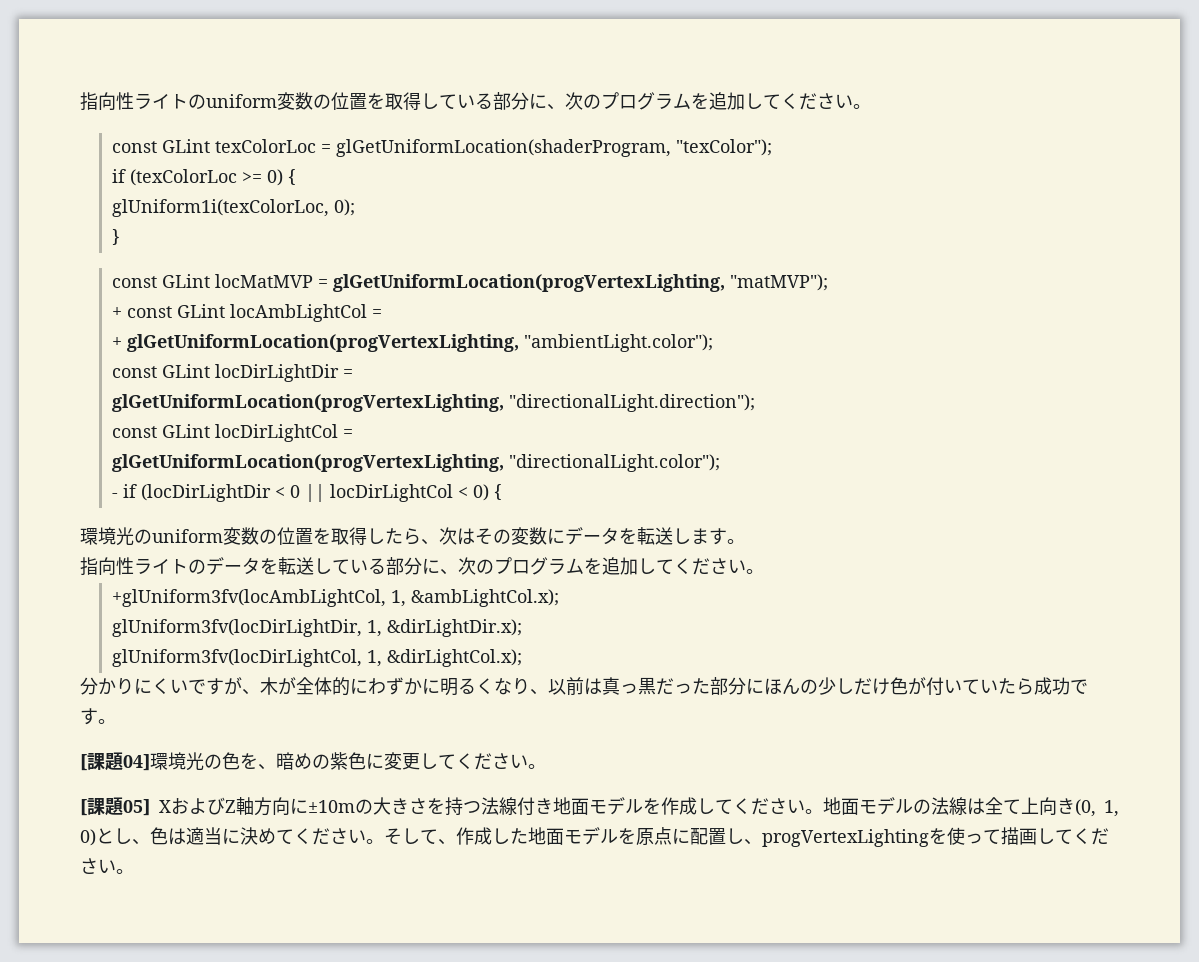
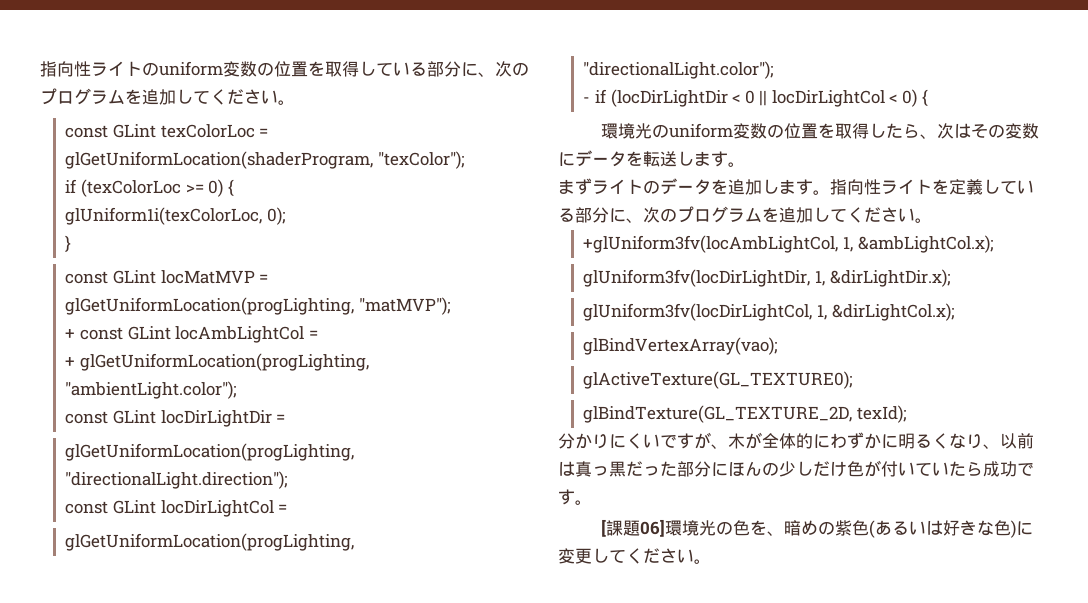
[333,274,726,292] glGetUniformLocation(progVertexLighting, -> [65,297,355,315] glGetUniformLocation(progLighting,
[127,334,520,352] glGetUniformLocation(progVertexLighting, -> [79,353,369,371] glGetUniformLocation(progLighting,
[112,394,505,412] glGetUniformLocation(progVertexLighting, -> [65,443,355,461] glGetUniformLocation(progLighting,
[112,454,505,472] glGetUniformLocation(progVertexLighting, -> [65,533,355,551] glGetUniformLocation(progLighting,
[80,557,134,576] 指向性 -> [558,178,592,195] まず
[278,557,314,575] 転送 -> [728,179,983,195] 追加します。指向性ライトを定義
(523, 658) none -> [583,337,779,355] [583,371,854,389] [583,405,907,423] // glBindVertexArray(vao); // glActiveTexture(GL_TEXTURE0); // glBindTexture(GL_TEXTURE_2D, texId);
[123,754,150,771] 04] -> [639,519,665,537] 06]
(366, 761) none -> [868,520,1016,538] (あるいは好きな色)
[80,797,1119,817] [80,827,1109,847] [80,858,134,874] // [課題05] XおよびZ軸方向に±10mの大きさを持つ法線付き地面モデルを作成してください。地面モデルの法線は全て上向き(0, 1, 0)とし、色は適当に決めてください。そして、作成した地面モデルを原点に配置し、progVertexLightingを使って描画してください。 -> (711, 561) none

